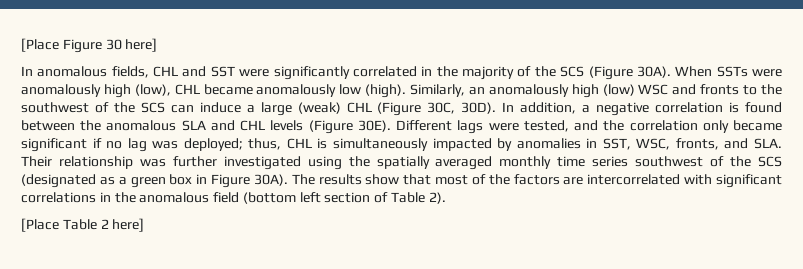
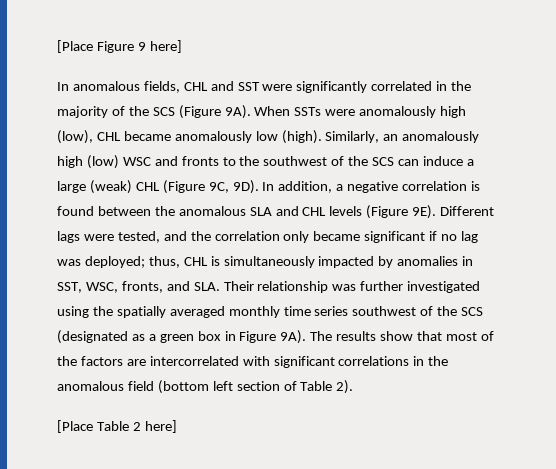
[105,39,122,50] 30 -> [137,42,146,51] 9
[636,66,671,78] 30A). -> [224,105,251,119] 9A).
[427,102,497,114] 30C, 30D). -> [208,180,259,194] 9C, 9D).
[357,120,391,132] 30E). -> [412,205,437,219] 9E).
[253,174,288,186] 30A). -> [280,330,307,344] 9A).

